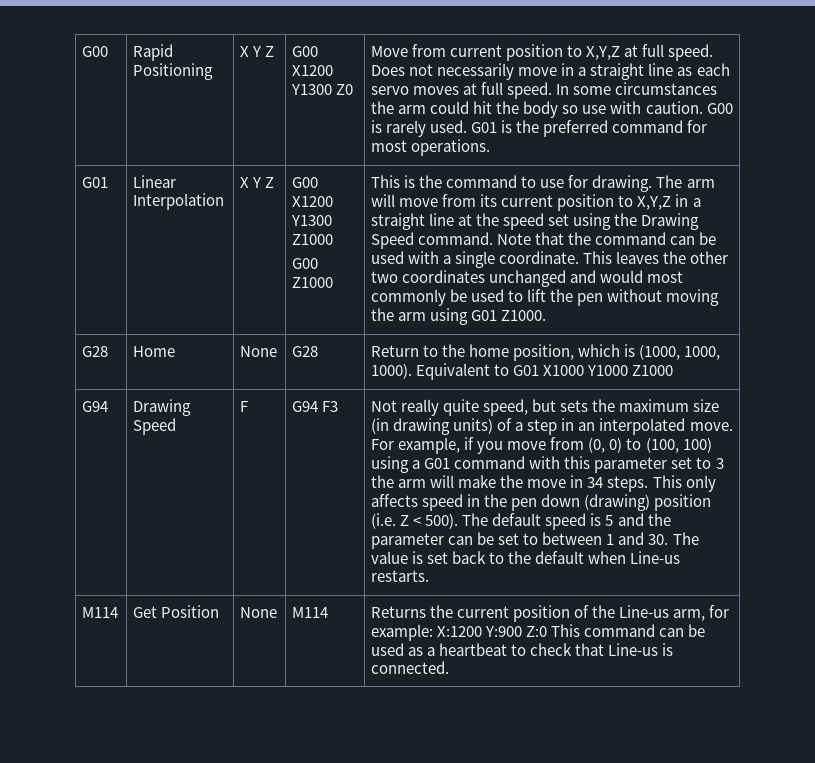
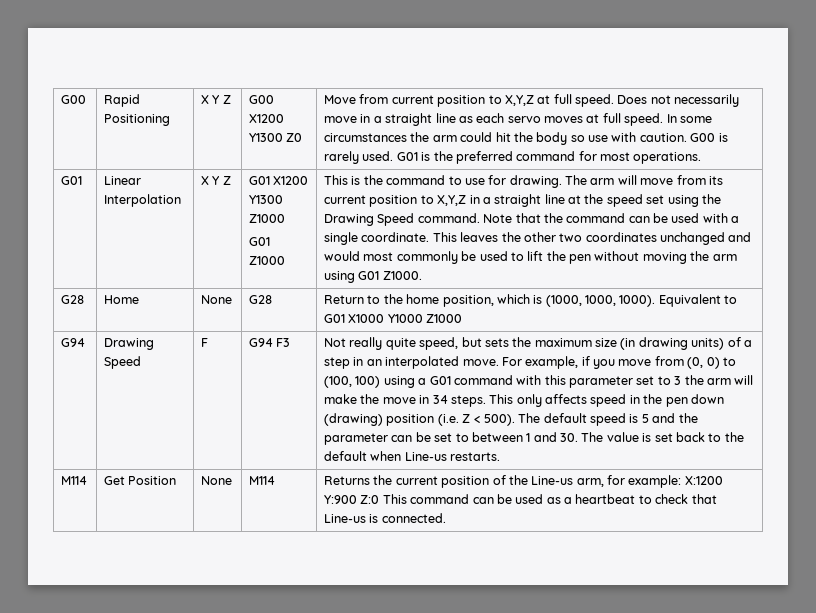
[292,177,319,188] G00 -> [249,176,271,185] G01
[292,258,319,269] G00 -> [249,237,271,246] G01

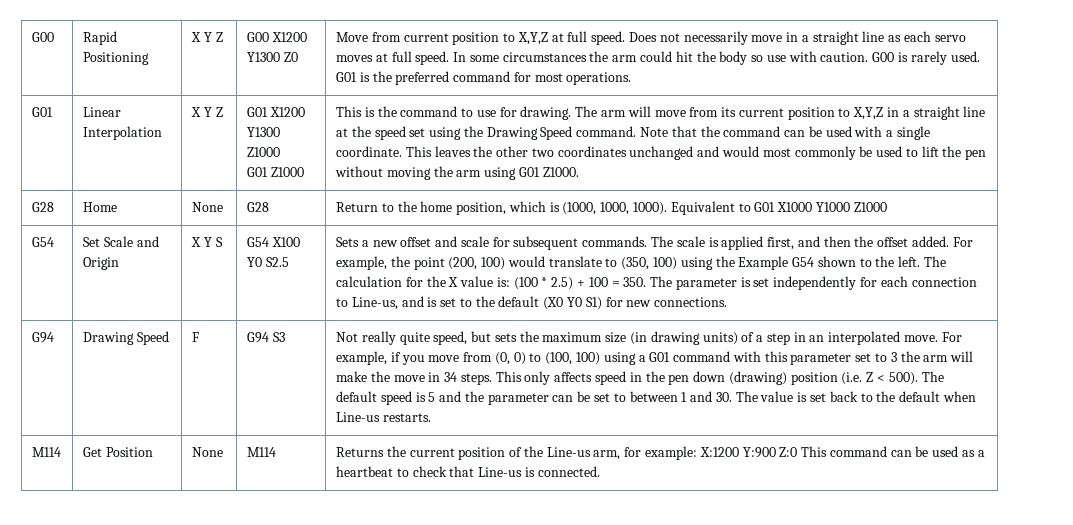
(463, 318) none -> [31,237,54,247] [82,236,159,247] [82,257,119,270] [190,237,223,247] [246,237,300,247] [246,257,289,267] [335,236,973,250] [335,256,947,270] [335,276,977,290] [335,296,728,310] // G54 | Set Scale and Origin | X Y S | G54 X100 Y0 S2.5 | Sets a new offset and scale for subsequent commands. The scale is applied first, and then the offset added. For example, the point (200, 100) would translate to (350, 100) using the Example G54 shown to the left. The calculation for the X value is: (100 * 2.5) + 100 = 350. The parameter is set independently for each connection to Line-us, and is set to the default (X0 Y0 S1) for new connections.
[276,338,291,347] F3 -> [272,332,285,342] S3

